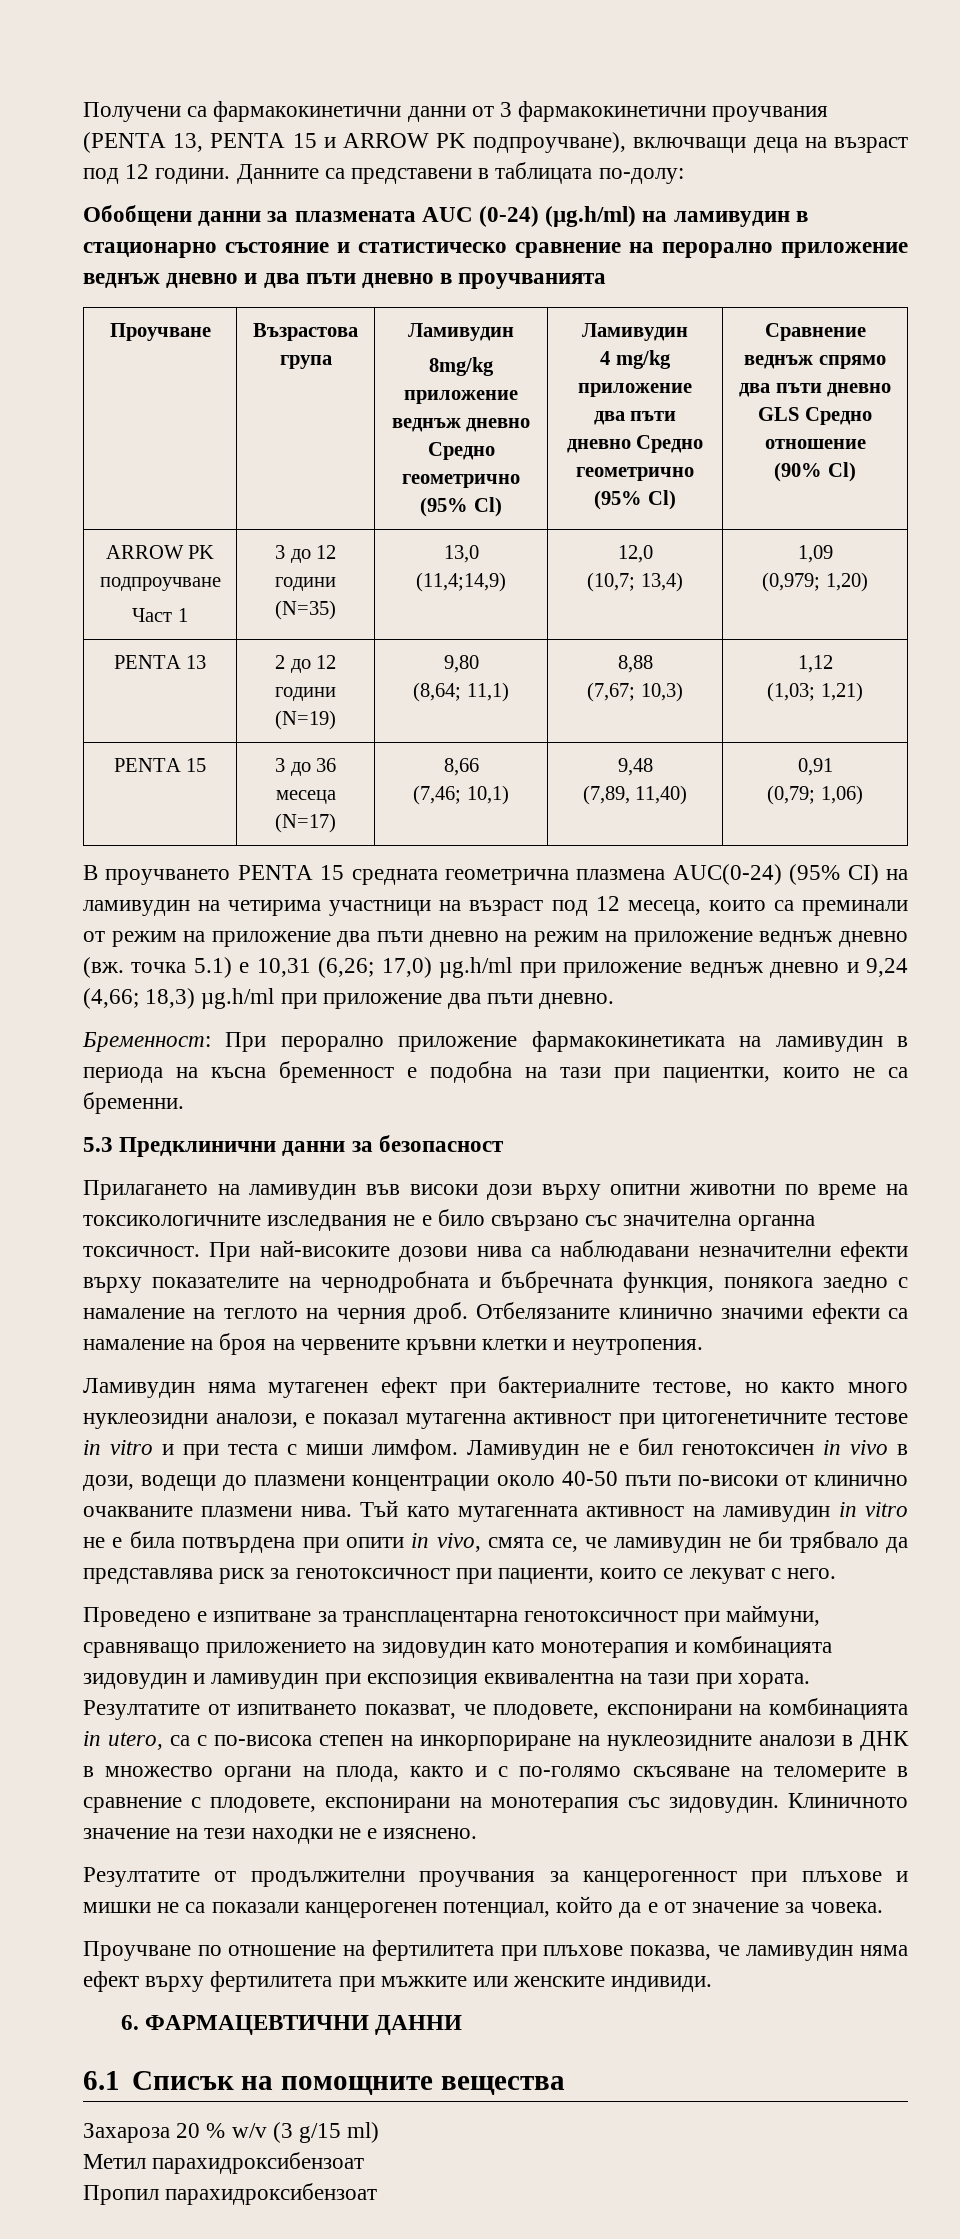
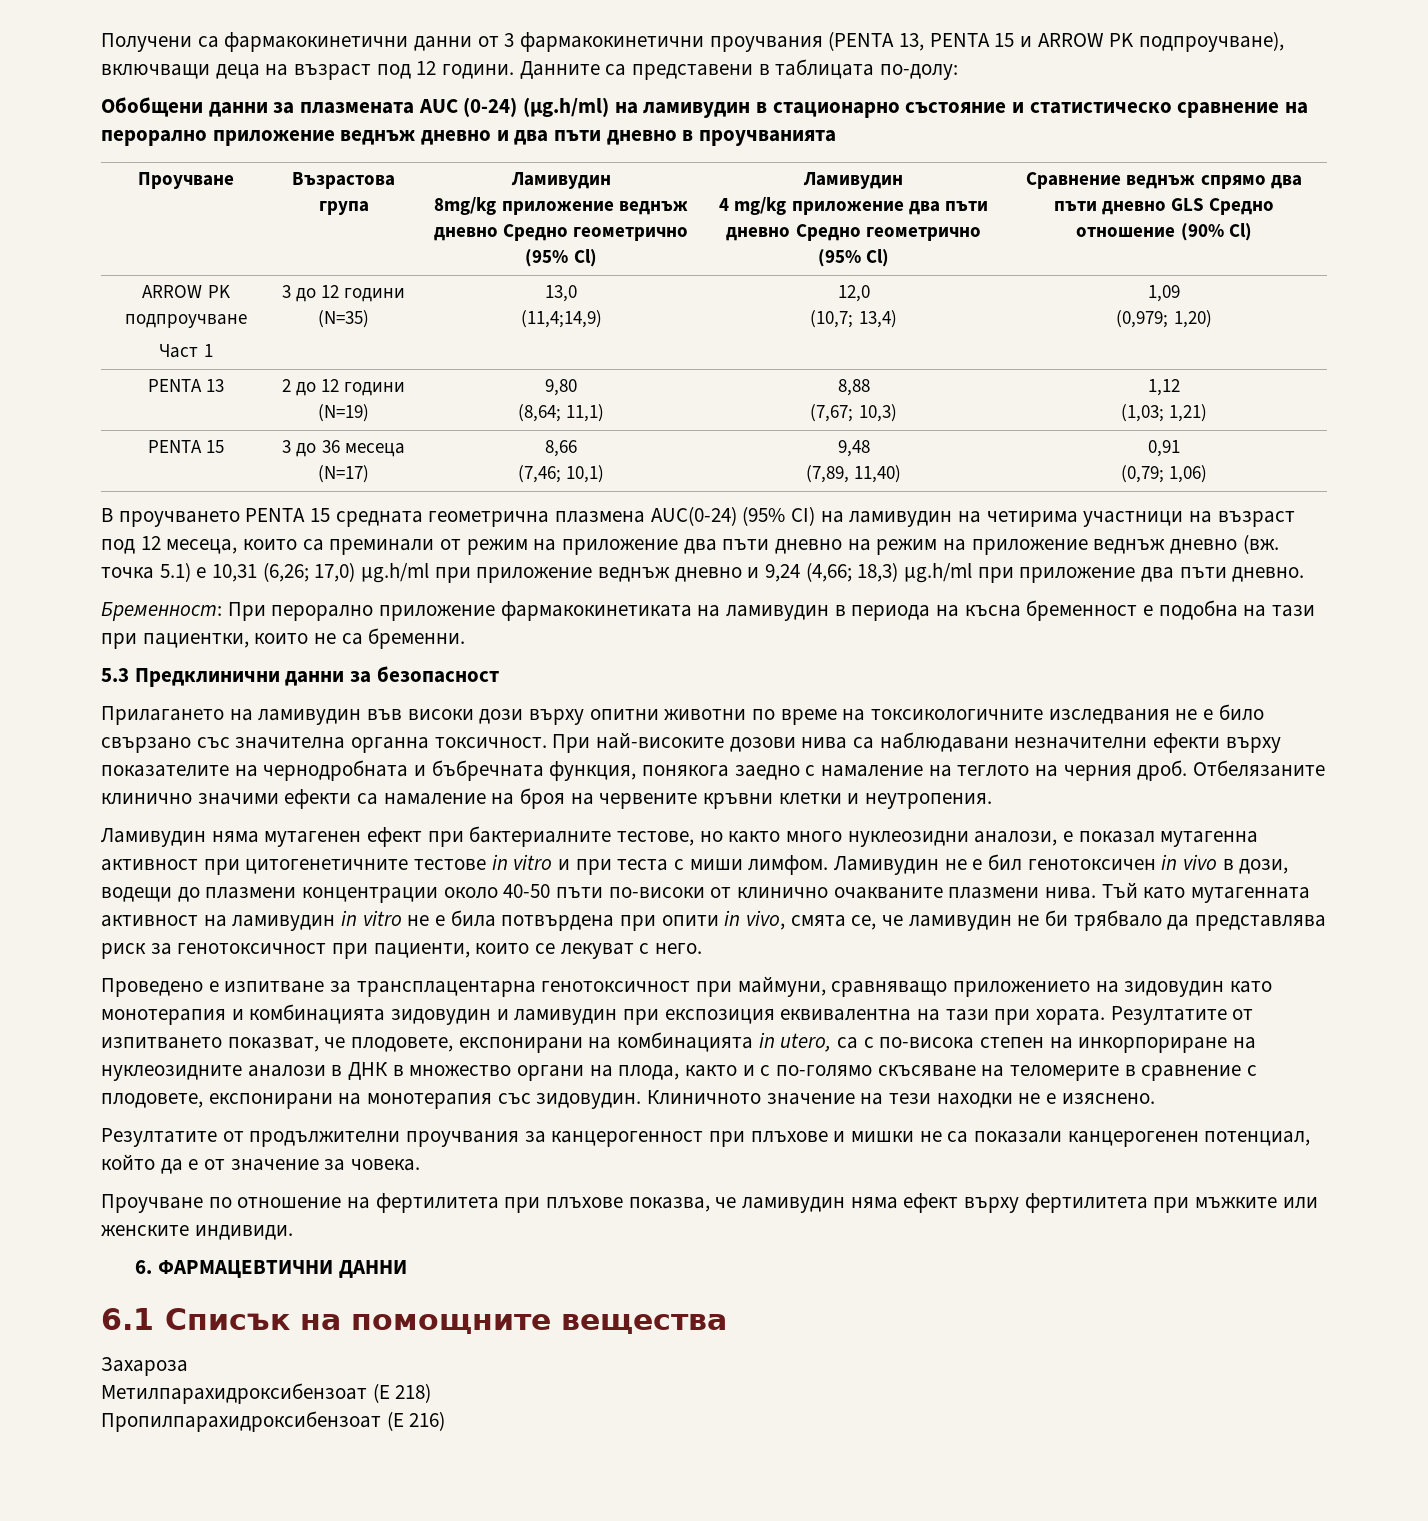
[176,2122,380,2143] [83,2152,365,2174] [83,2183,378,2205] 20 % w/v (3 g/15 ml) // Метил парахидроксибензоат // Пропил парахидроксибензоат -> [101,1383,432,1404] [101,1411,446,1432] // Метилпарахидроксибензоат (E 218) // Пропилпарахидроксибензоат (E 216)

